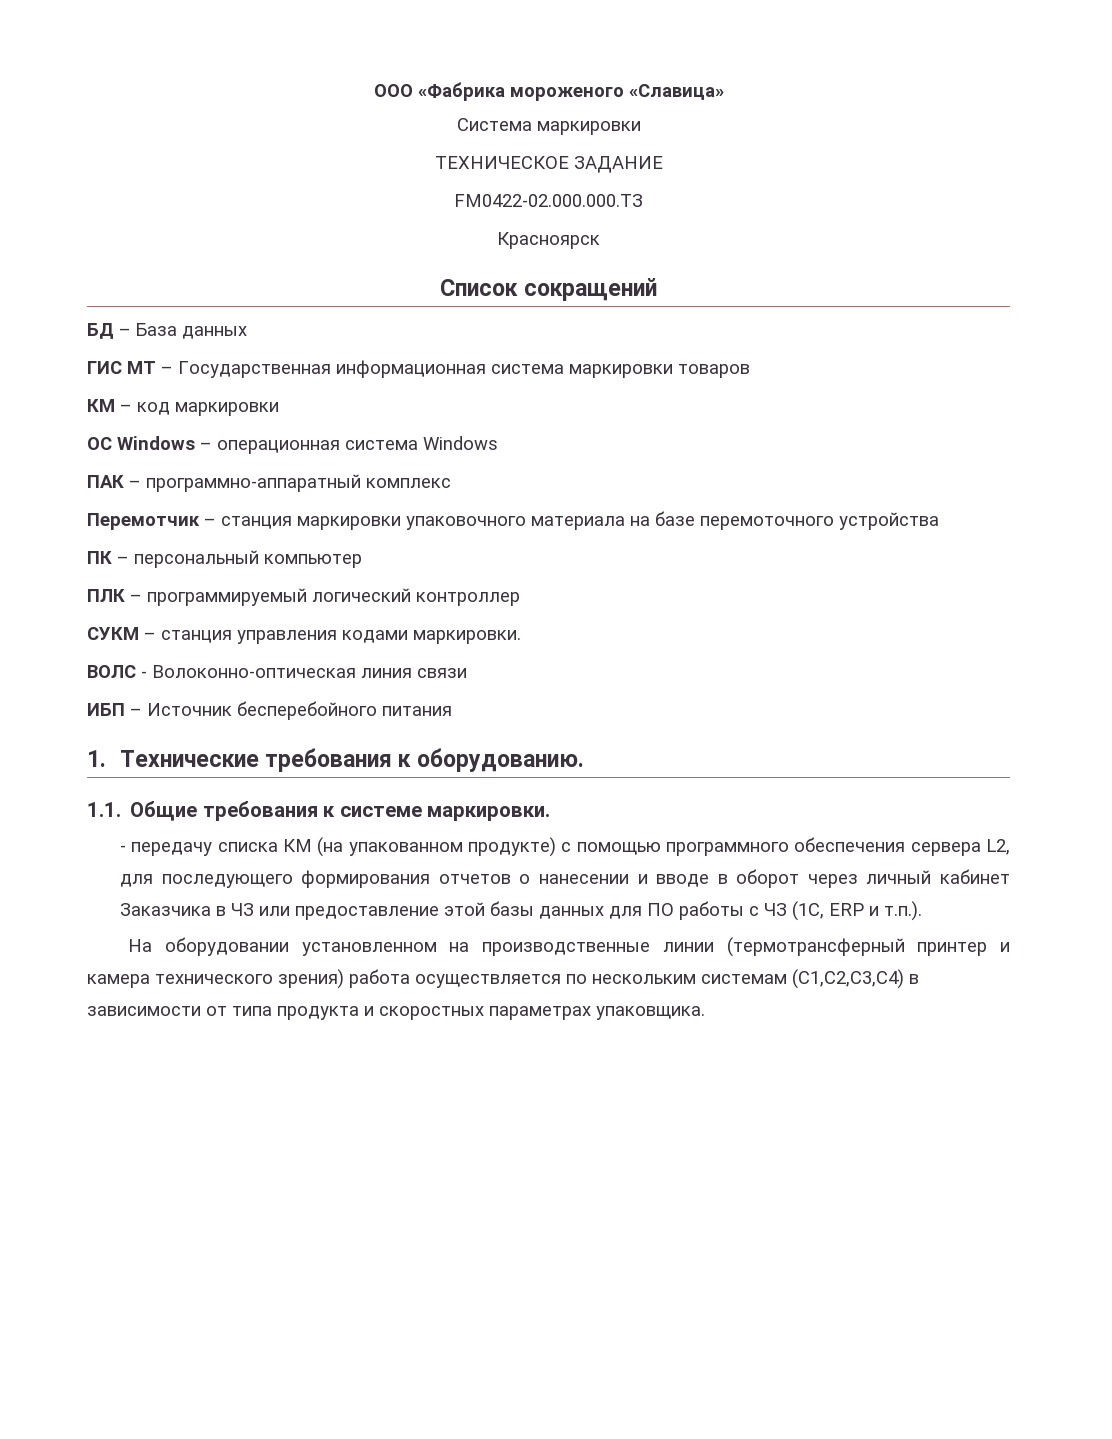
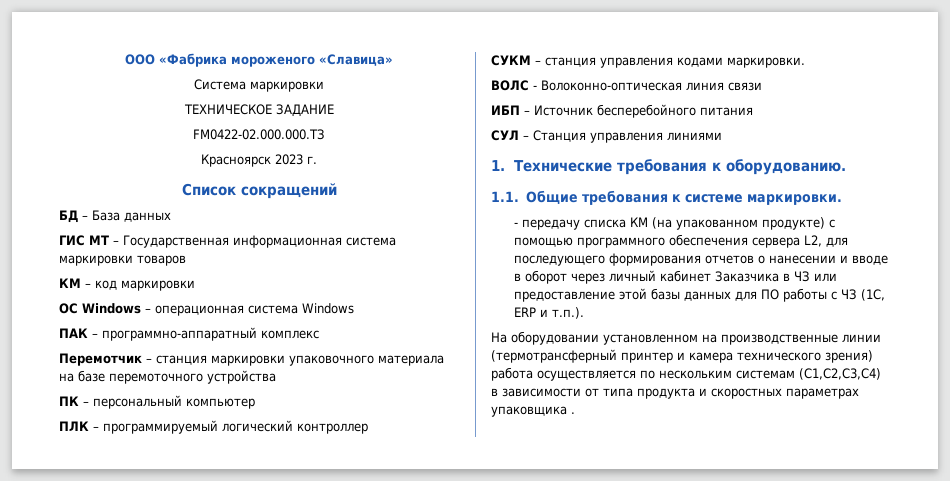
(600, 240) none -> [275,154,317,165] 2023 г.
(452, 711) none -> [491,130,722,143] // СУЛ – Станция управления линиями
[596,1006,705,1020] упаковщика. -> [491,406,575,417] упаковщика .

